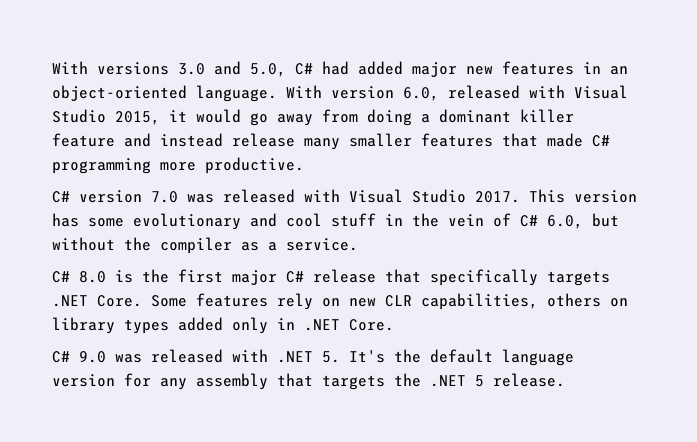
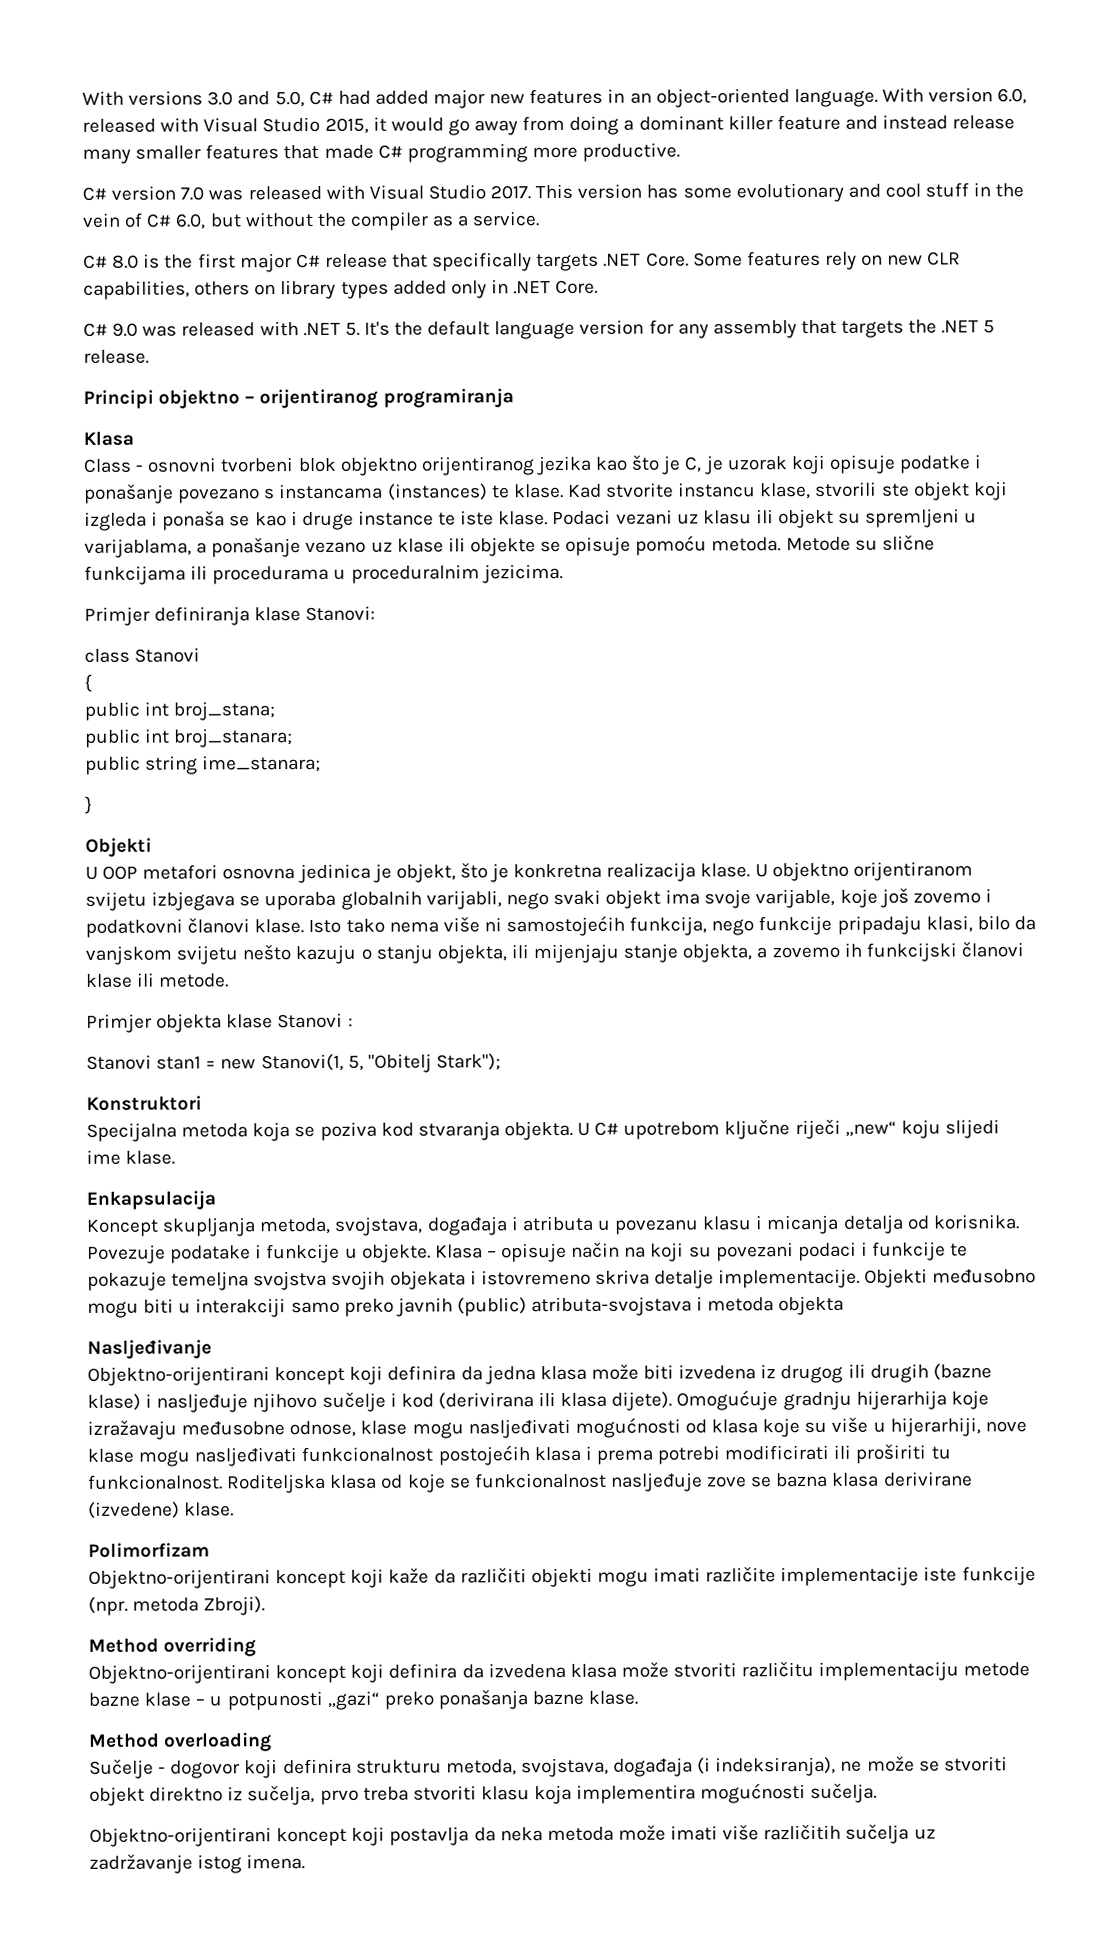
(565, 380) none -> [83,388,514,409] [83,430,134,446] [83,454,982,476] [84,481,1008,504] [84,508,978,531] [84,534,935,558] [84,563,563,585] [84,605,376,626] [84,647,201,663] [84,673,92,692] [84,701,276,721] [85,728,294,748] [85,754,322,775] [85,795,93,814] [85,837,152,857] [85,861,973,884] [85,887,992,911] [85,915,1036,938] [85,941,1024,965] [85,972,230,988] [86,1012,353,1033] [86,1053,501,1073] [86,1095,202,1111] [86,1118,1000,1142] [86,1149,176,1165] [86,1190,216,1210] [86,1214,1020,1237] [87,1241,969,1264] [87,1268,1037,1291] [87,1295,845,1318] [87,1339,212,1359] [87,1363,992,1386] [87,1390,989,1413] [87,1416,1027,1440] [87,1443,951,1467] [88,1471,973,1494] [88,1501,235,1519] [88,1542,210,1558] [88,1566,1036,1589] [88,1596,266,1616] [88,1637,257,1657] [88,1660,1031,1684] [88,1689,639,1711] [89,1732,273,1752] [89,1755,1008,1779] [89,1782,878,1806] [89,1823,936,1847] [89,1853,306,1874] // Principi objektno – orijentiranog programiranja // Klasa // Class - osnovni tvorbeni blok objektno orijentiranog jezika kao što je C, je uzorak koji opisuje podatke i ponašanje povezano s instancama (instances) te klase. Kad stvorite instancu klase, stvorili ste objekt koji izgleda i ponaša se kao i druge instance te iste klase. Podaci vezani uz klasu ili objekt su spremljeni u varijablama, a ponašanje vezano uz klase ili objekte se opisuje pomoću metoda. Metode su slične funkcijama ili procedurama u proceduralnim jezicima. // Primjer definiranja klase Stanovi: // class Stanovi // { // public int broj_stana; // public int broj_stanara; // public string ime_stanara; // } // Objekti // U OOP metafori osnovna jedinica je objekt, što je konkretna realizacija klase. U objektno orijentiranom svijetu izbjegava se uporaba globalnih varijabli, nego svaki objekt ima svoje varijable, koje još zovemo i podatkovni članovi klase. Isto tako nema više ni samostojećih funkcija, nego funkcije pripadaju klasi, bilo da vanjskom svijetu nešto kazuju o stanju objekta, ili mijenjaju stanje objekta, a zovemo ih funkcijski članovi klase ili metode. // Primjer objekta klase Stanovi : // Stanovi stan1 = new Stanovi(1, 5, "Obitelj Stark"); // Konstruktori // Specijalna metoda koja se poziva kod stvaranja objekta. U C# upotrebom ključne riječi „new“ koju slijedi ime klase. // Enkapsulacija // Koncept skupljanja metoda, svojstava, događaja i atributa u povezanu klasu i micanja detalja od korisnika. Povezuje podatake i funkcije u objekte. Klasa – opisuje način na koji su povezani podaci i funkcije te pokazuje temeljna svojstva svojih objekata i istovremeno skriva detalje implementacije. Objekti međusobno mogu biti u interakciji samo preko javnih (public) atributa-svojstava i metoda objekta // Nasljeđivanje // Objektno-orijentirani koncept koji definira da jedna klasa može biti izvedena iz drugog ili drugih (bazne klase) i nasljeđuje njihovo sučelje i kod (derivirana ili klasa dijete). Omogućuje gradnju hijerarhija koje izražavaju međusobne odnose, klase mogu nasljeđivati mogućnosti od klasa koje su više u hijerarhiji, nove klase mogu nasljeđivati funkcionalnost postojećih klasa i prema potrebi modificirati ili proširiti tu funkcionalnost. Roditeljska klasa od koje se funkcionalnost nasljeđuje zove se bazna klasa derivirane (izvedene) klase. // Polimorfizam // Objektno-orijentirani koncept koji kaže da različiti objekti mogu imati različite implementacije iste funkcije (npr. metoda Zbroji). // Method overriding // Objektno-orijentirani koncept koji definira da izvedena klasa može stvoriti različitu implementaciju metode bazne klase – u potpunosti „gazi“ preko ponašanja bazne klase. // Method overloading // Sučelje - dogovor koji definira strukturu metoda, svojstava, događaja (i indeksiranja), ne može se stvoriti objekt direktno iz sučelja, prvo treba stvoriti klasu koja implementira mogućnosti sučelja. // Objektno-orijentirani koncept koji postavlja da neka metoda može imati više različitih sučelja uz zadržavanje istog imena.

